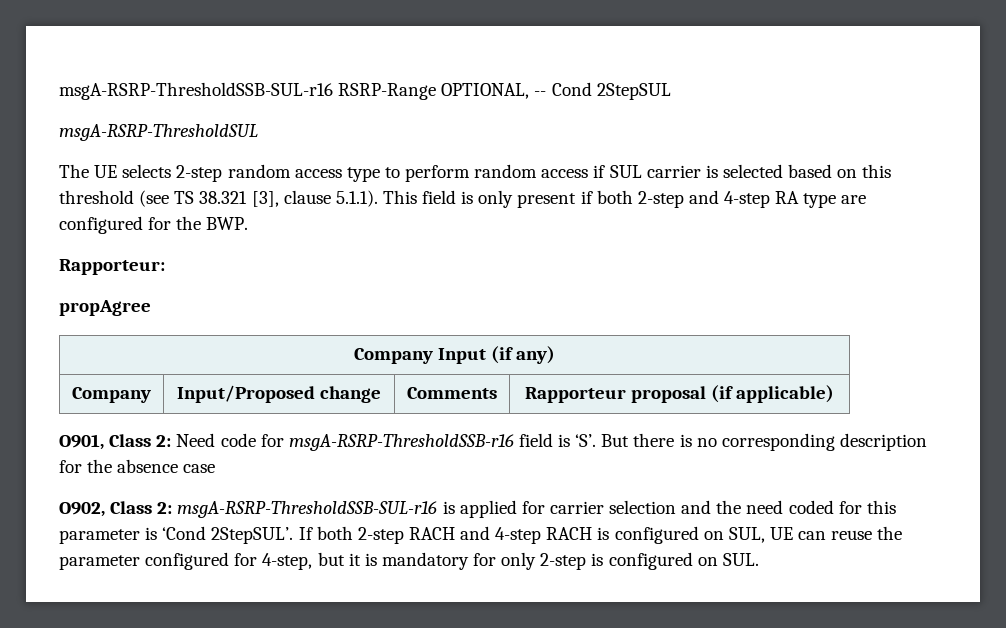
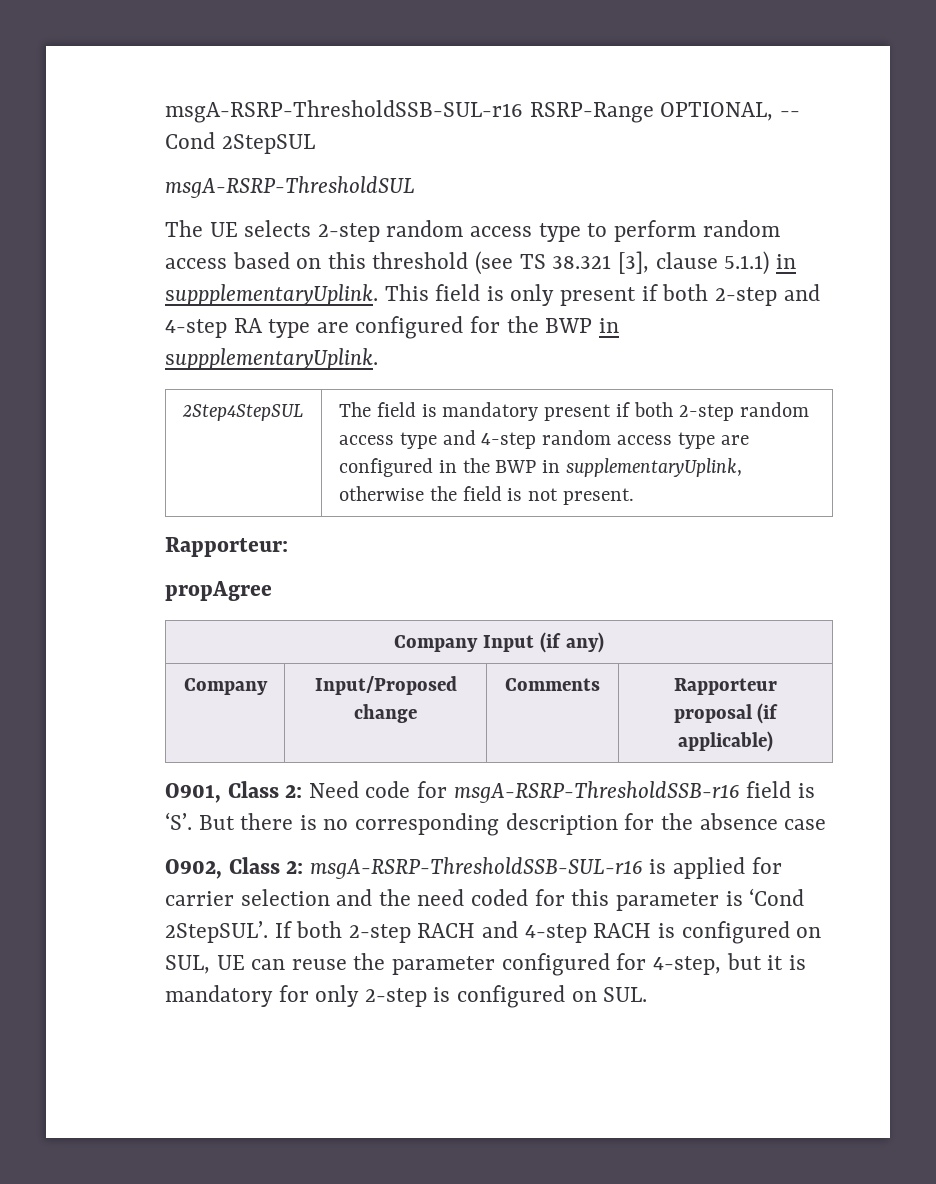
[593,164,783,178] if SUL carrier is selected -> (227, 263) none
[335,190,378,207] 5.1.1). -> [724,251,796,275] [165,284,378,306] 5.1.1) in suppplementaryUplink.
[206,217,249,230] BWP. -> [545,318,619,333] [165,348,378,370] [181,404,303,421] [338,402,810,421] [338,430,750,449] [338,458,743,477] [338,486,635,505] BWP in suppplementaryUplink. // 2Step4StepSUL | The field is mandatory present if both 2-step random access type and 4-step random access type are configured in the BWP in supplementaryUplink, otherwise the field is not present.

